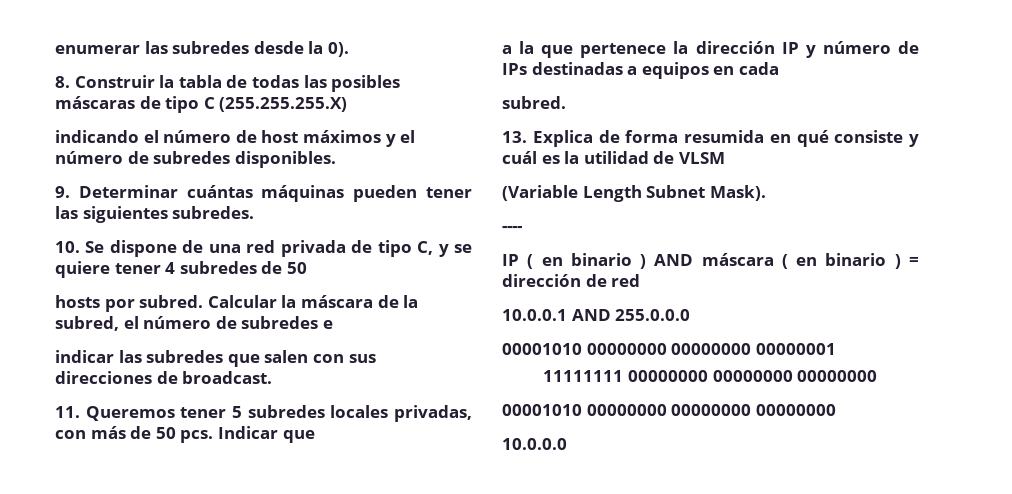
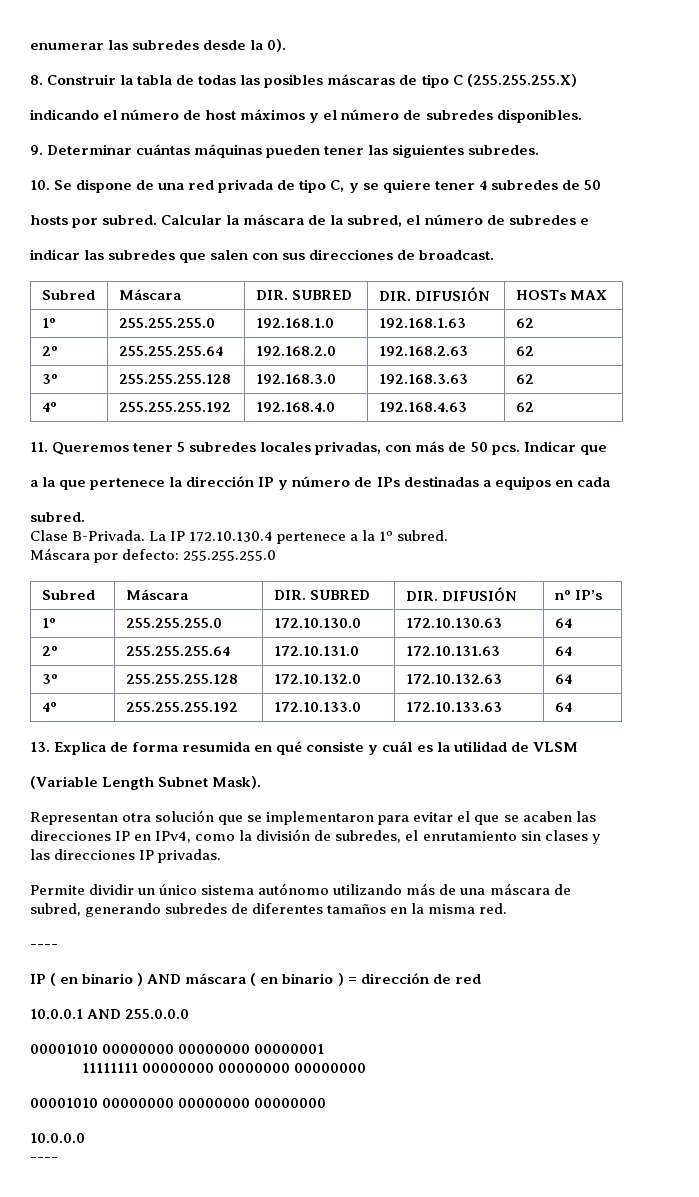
(273, 377) none -> [41,290,95,300] [118,289,181,300] [255,290,352,300] [378,287,490,301] [515,290,607,300] [41,318,56,328] [118,318,215,328] [255,318,334,328] [378,318,466,328] [515,318,534,328] [41,346,58,356] [118,346,223,356] [255,346,336,356] [378,346,468,356] [515,346,534,356] [41,374,58,384] [118,374,231,384] [255,374,336,384] [378,374,468,384] [515,374,534,384] [41,402,57,412] [118,402,231,412] [255,402,335,412] [378,402,467,412] [515,402,534,412] // Subred | Máscara | DIR. SUBRED | DIR. DIFUSIÓN | HOSTs MAX // 1º | 255.255.255.0 | 192.168.1.0 | 192.168.1.63 | 62 // 2º | 255.255.255.64 | 192.168.2.0 | 192.168.2.63 | 62 // 3º | 255.255.255.128 | 192.168.3.0 | 192.168.3.63 | 62 // 4º | 255.255.255.192 | 192.168.4.0 | 192.168.4.63 | 62
(566, 102) none -> [30,530,449,544] [30,548,277,563] [41,590,95,600] [125,589,188,600] [273,590,370,600] [405,587,517,601] [554,590,602,600] [41,618,56,628] [125,618,222,628] [273,618,361,628] [405,618,502,628] [554,618,572,628] [41,646,58,656] [125,646,230,656] [273,646,359,656] [405,646,500,656] [554,646,572,656] [41,674,58,684] [125,674,238,684] [273,674,361,684] [405,674,502,684] [554,674,572,684] [41,702,57,712] [125,702,238,712] [273,702,361,712] [405,702,502,712] [554,702,572,712] // Clase B-Privada. La IP 172.10.130.4 pertenece a la 1º subred. // Máscara por defecto: 255.255.255.0 // Subred | Máscara | DIR. SUBRED | DIR. DIFUSIÓN | nº IP’s // 1º | 255.255.255.0 | 172.10.130.0 | 172.10.130.63 | 64 // 2º | 255.255.255.64 | 172.10.131.0 | 172.10.131.63 | 64 // 3º | 255.255.255.128 | 172.10.132.0 | 172.10.132.63 | 64 // 4º | 255.255.255.192 | 172.10.133.0 | 172.10.133.63 | 64
(766, 193) none -> [30,810,596,825] [30,829,600,844] [30,849,222,863] [30,883,571,895] [30,903,508,917] // Representan otra solución que se implementaron para evitar el que se acaben las direcciones IP en IPv4, como la división de subredes, el enrutamiento sin clases y las direcciones IP privadas. // Permite dividir un único sistema autónomo utilizando más de una máscara de subred, generando subredes de diferentes tamaños en la misma red.
(567, 444) none -> [30,1157,58,1162] // ----

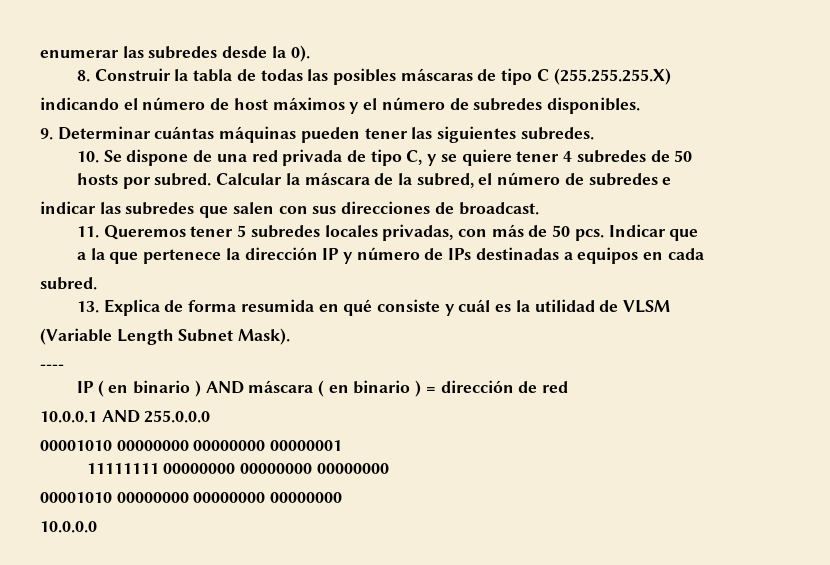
[41,290,95,300] [118,289,181,300] [255,290,352,300] [378,287,490,301] [515,290,607,300] [41,318,56,328] [118,318,215,328] [255,318,334,328] [378,318,466,328] [515,318,534,328] [41,346,58,356] [118,346,223,356] [255,346,336,356] [378,346,468,356] [515,346,534,356] [41,374,58,384] [118,374,231,384] [255,374,336,384] [378,374,468,384] [515,374,534,384] [41,402,57,412] [118,402,231,412] [255,402,335,412] [378,402,467,412] [515,402,534,412] // Subred | Máscara | DIR. SUBRED | DIR. DIFUSIÓN | HOSTs MAX // 1º | 255.255.255.0 | 192.168.1.0 | 192.168.1.63 | 62 // 2º | 255.255.255.64 | 192.168.2.0 | 192.168.2.63 | 62 // 3º | 255.255.255.128 | 192.168.3.0 | 192.168.3.63 | 62 // 4º | 255.255.255.192 | 192.168.4.0 | 192.168.4.63 | 62 -> (539, 208) none
[30,530,449,544] [30,548,277,563] [41,590,95,600] [125,589,188,600] [273,590,370,600] [405,587,517,601] [554,590,602,600] [41,618,56,628] [125,618,222,628] [273,618,361,628] [405,618,502,628] [554,618,572,628] [41,646,58,656] [125,646,230,656] [273,646,359,656] [405,646,500,656] [554,646,572,656] [41,674,58,684] [125,674,238,684] [273,674,361,684] [405,674,502,684] [554,674,572,684] [41,702,57,712] [125,702,238,712] [273,702,361,712] [405,702,502,712] [554,702,572,712] // Clase B-Privada. La IP 172.10.130.4 pertenece a la 1º subred. // Máscara por defecto: 255.255.255.0 // Subred | Máscara | DIR. SUBRED | DIR. DIFUSIÓN | nº IP’s // 1º | 255.255.255.0 | 172.10.130.0 | 172.10.130.63 | 64 // 2º | 255.255.255.64 | 172.10.131.0 | 172.10.131.63 | 64 // 3º | 255.255.255.128 | 172.10.132.0 | 172.10.132.63 | 64 // 4º | 255.255.255.192 | 172.10.133.0 | 172.10.133.63 | 64 -> (97, 283) none
[30,810,596,825] [30,829,600,844] [30,849,222,863] [30,883,571,895] [30,903,508,917] // Representan otra solución que se implementaron para evitar el que se acaben las direcciones IP en IPv4, como la división de subredes, el enrutamiento sin clases y las direcciones IP privadas. // Permite dividir un único sistema autónomo utilizando más de una máscara de subred, generando subredes de diferentes tamaños en la misma red. -> (291, 336) none
[30,1157,58,1162] // ---- -> (97, 527) none

